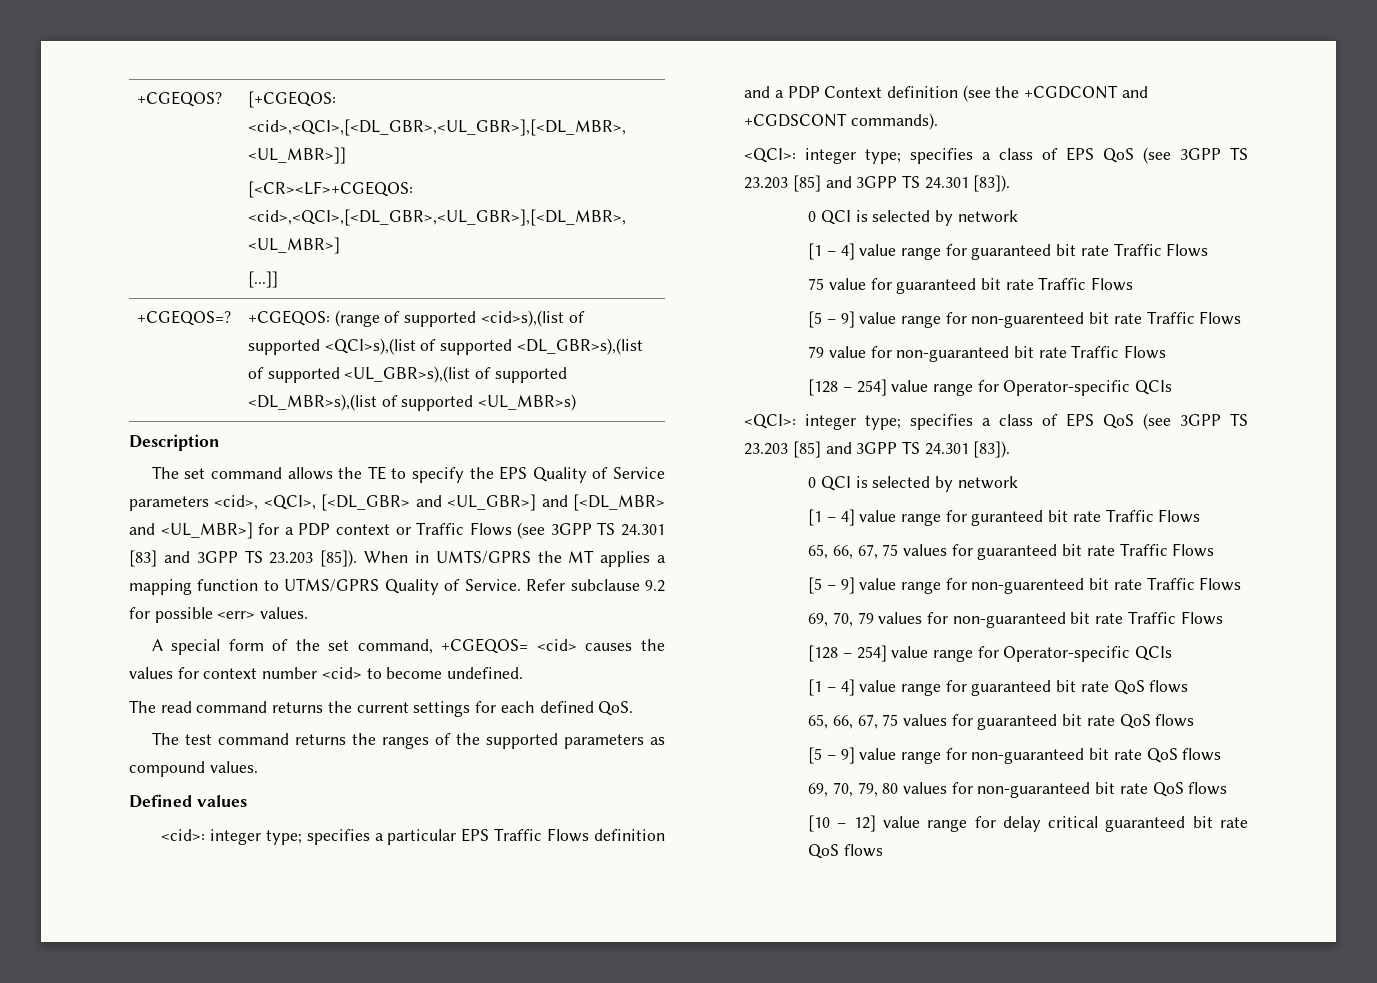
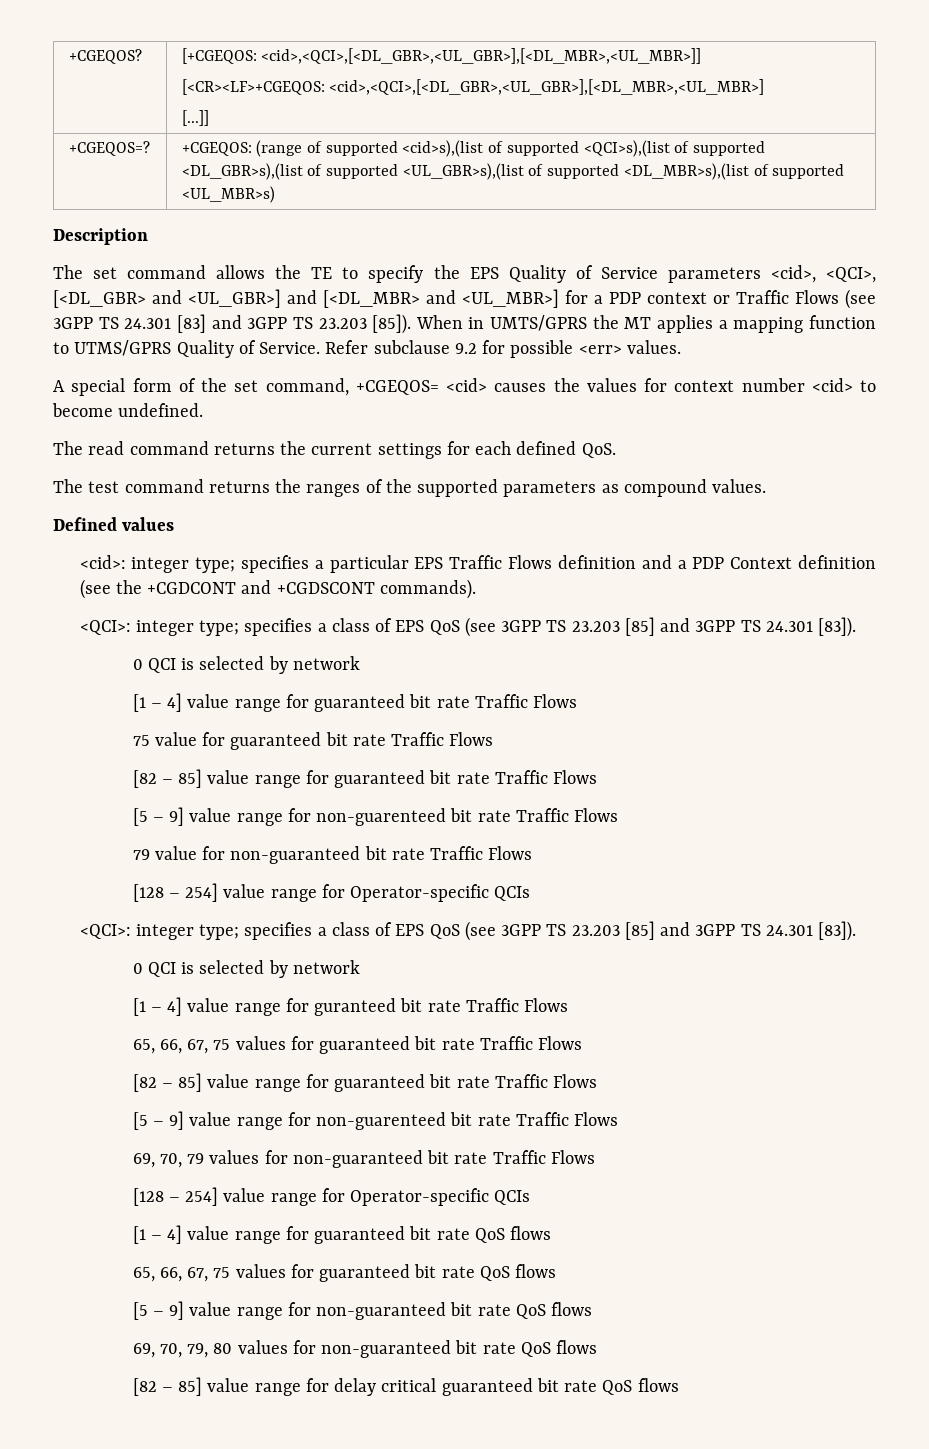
(1134, 284) none -> [132,769,598,788] // [82 – 85] value range for guaranteed bit rate Traffic Flows
(1215, 550) none -> [132,1073,598,1092] // [82 – 85] value range for guaranteed bit rate Traffic Flows
[808,815,876,832] [10 – 12] -> [132,1377,203,1396] [82 – 85]

